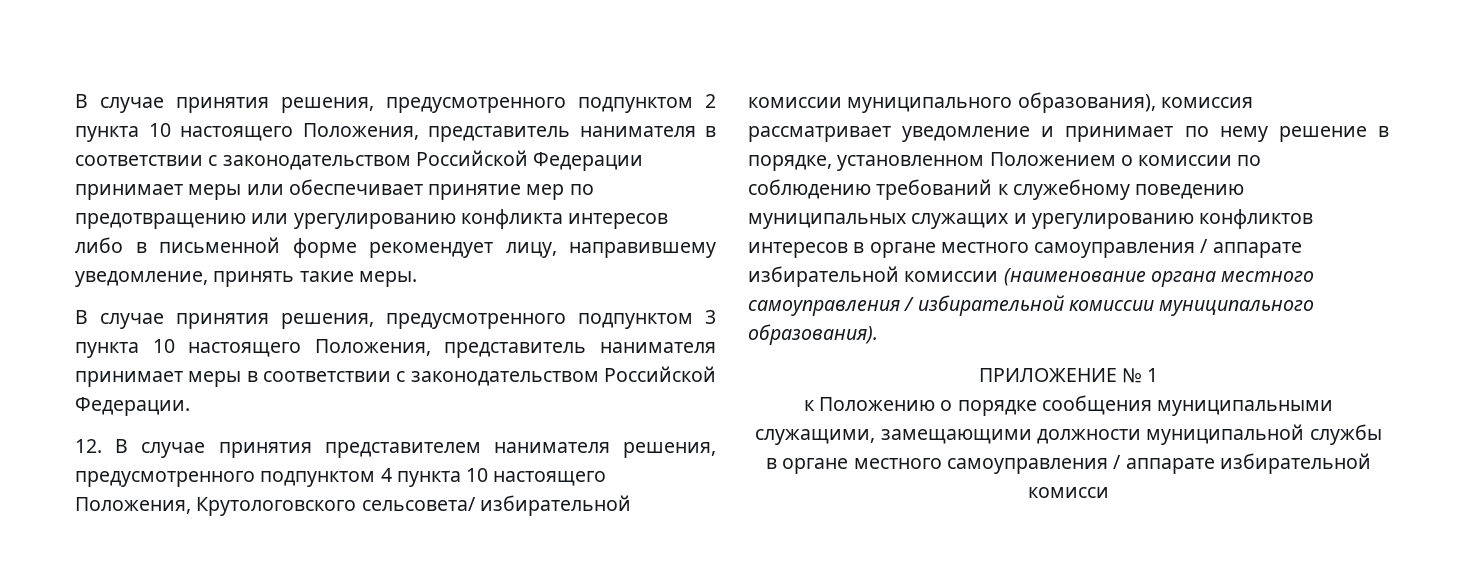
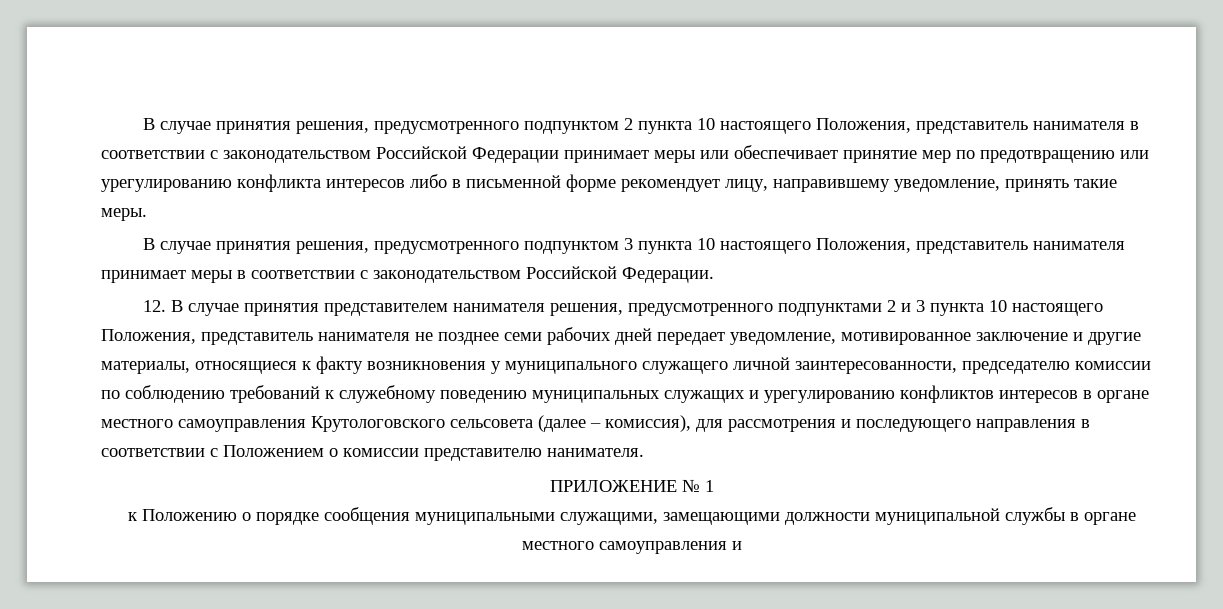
[260,468,607,487] [75,495,631,516] [748,92,1253,113] [748,126,1389,142] [748,152,1133,171] подпунктом 4 пункта 10 настоящего Положения, Крутологовского сельсовета/ избирательной комиссии муниципального образования), комиссия рассматривает уведомление и принимает по нему решение в порядке, установленном Положением о -> [778,300,1104,316] [101,327,1141,345] [101,356,1070,374] подпунктами 2 и 3 пункта 10 настоящего Положения, представитель нанимателя не позднее семи рабочих дней передает уведомление, мотивированное заключение и другие материалы, относящиеся к факту возникновения у муниципального служащего личной заинтересованности, председателю
[1200,239,1302,258] [748,266,1315,287] [748,295,1315,316] [748,324,878,345] / аппарате избирательной комиссии (наименование органа местного самоуправления / избирательной комиссии муниципального образования). -> [311,415,1090,432] [101,445,644,461] Крутологовского сельсовета (далее – комиссия), для рассмотрения и последующего направления в соответствии с Положением о комиссии представителю нанимателя.
[1113,453,1371,474] [1028,487,1109,498] / аппарате избирательной комисси -> [732,541,742,550] и

